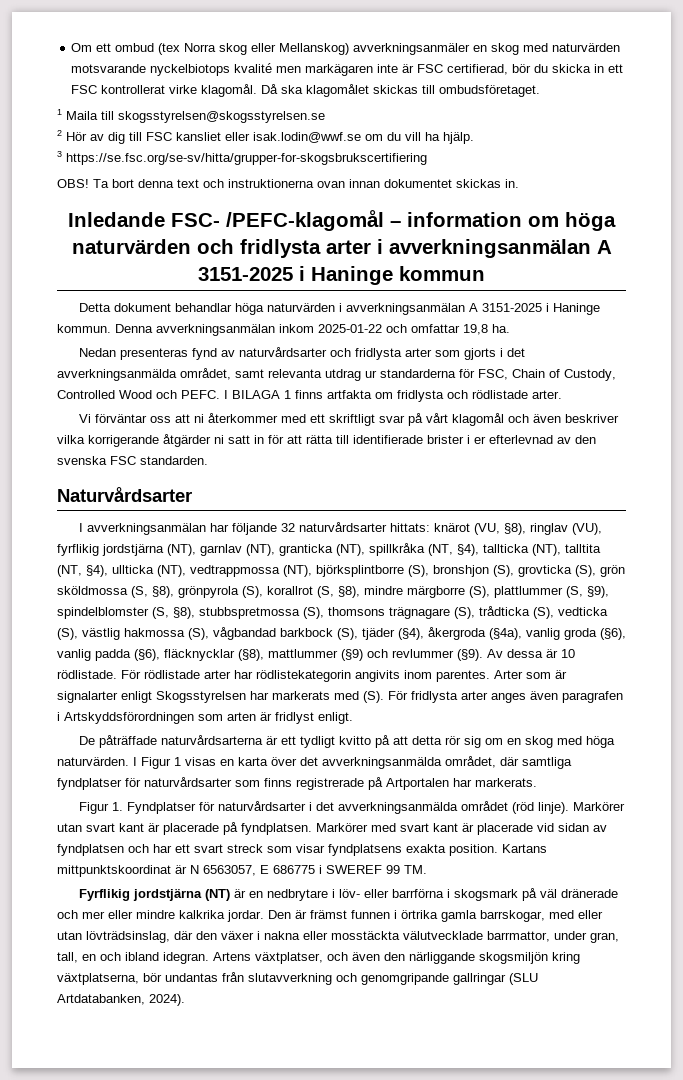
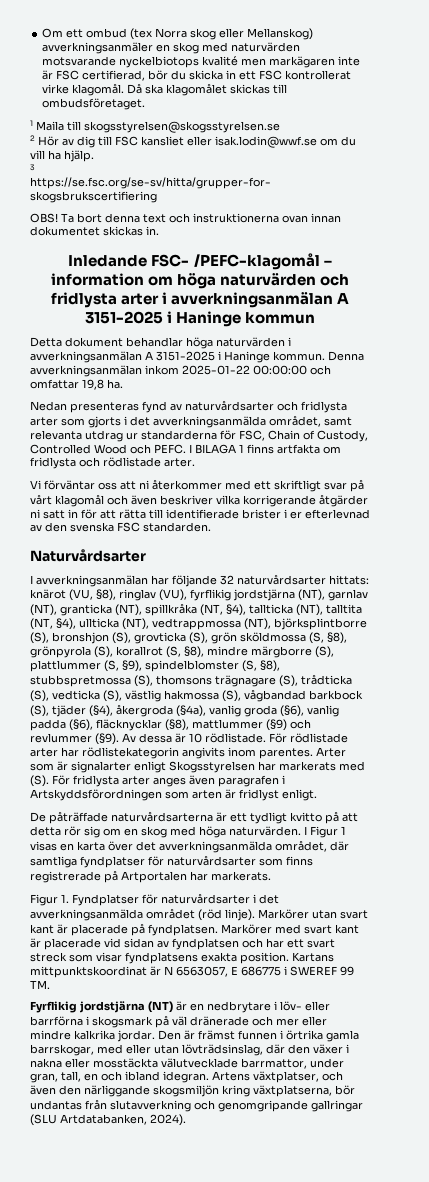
(382, 328) none -> [253,365,307,375] 00:00:00

